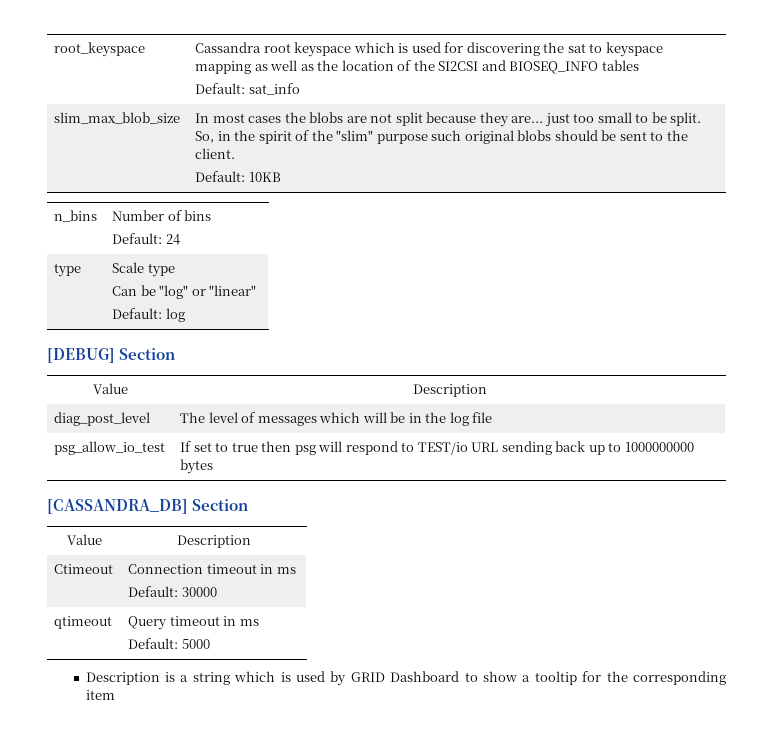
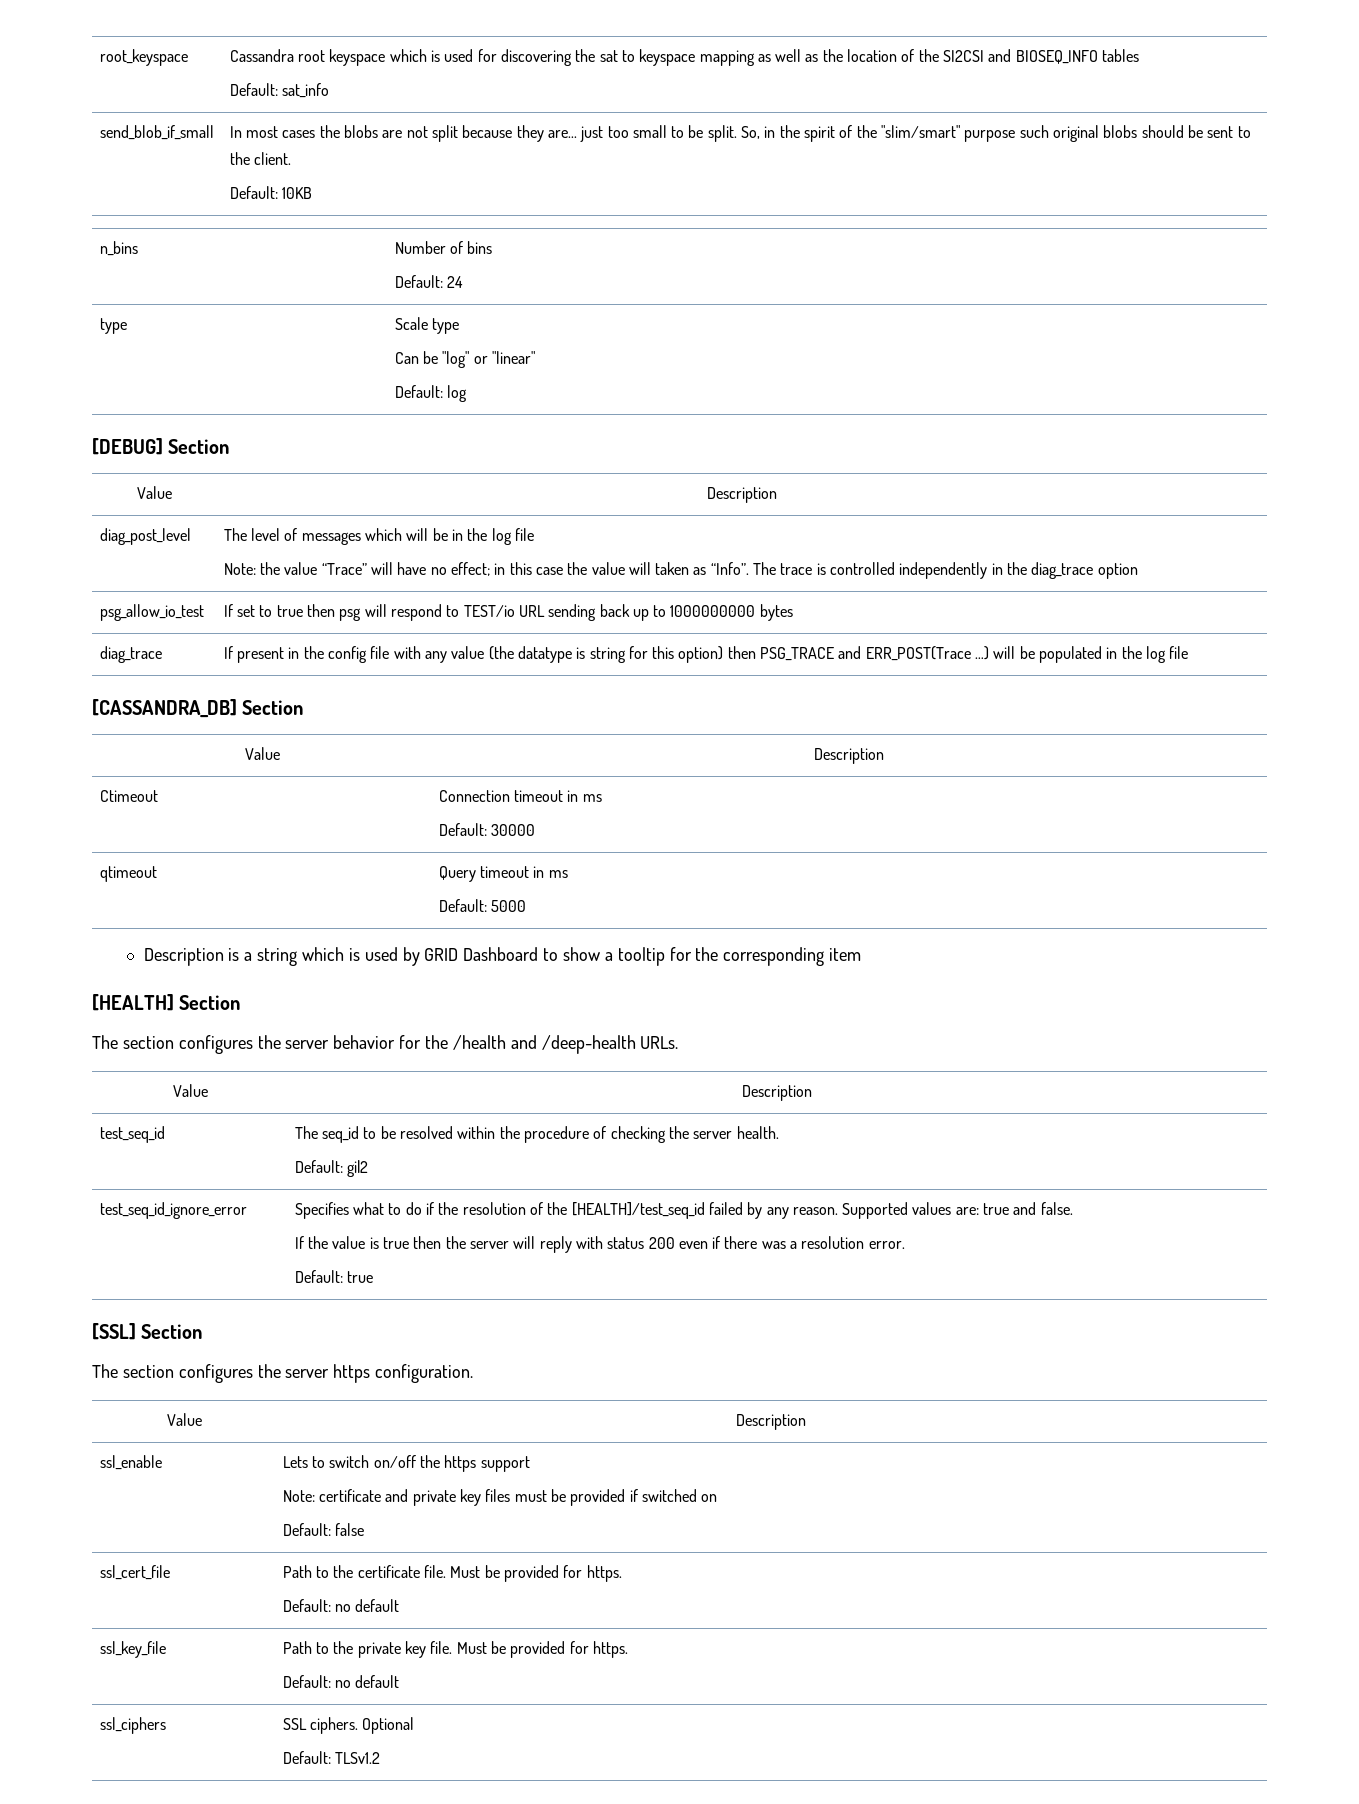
[54,112,181,124] slim_max_blob_size -> [99,125,214,140] send_blob_if_small
[336,130,374,141] "slim" -> [881,125,961,138] "slim/smart"
(493, 417) none -> [223,562,1138,579] // Note: the value “Trace” will have no effect; in this case the value will taken as “Info”. The trace is controlled independently in the diag_trace option
(214, 466) none -> [99,646,162,663] [223,646,1189,663] // diag_trace | If present in the config file with any value (the datatype is string for this option) then PSG_TRACE and ERR_POST(Trace …) will be populated in the log file
(115, 695) none -> [92,994,241,1011] [92,1035,679,1054] [172,1084,208,1097] [742,1085,812,1101] [99,1126,165,1143] [294,1126,779,1143] [294,1160,369,1177] [99,1202,247,1219] [294,1202,1073,1219] [294,1236,905,1253] [294,1270,374,1283] [92,1323,203,1340] [92,1364,474,1383] [166,1413,202,1426] [736,1414,806,1430] [99,1455,162,1470] [282,1455,530,1472] [282,1489,718,1506] [282,1523,365,1536] [99,1565,170,1580] [282,1565,622,1582] [282,1599,400,1612] [99,1641,166,1658] [282,1641,628,1658] [282,1675,400,1688] [99,1717,166,1734] [282,1717,415,1734] [282,1751,381,1764] // [HEALTH] Section // The section configures the server behavior for the /health and /deep-health URLs. // Value | Description // test_seq_id | The seq_id to be resolved within the procedure of checking the server health. // Default: gi|2 // test_seq_id_ignore_error | Specifies what to do if the resolution of the [HEALTH]/test_seq_id failed by any reason. Supported values are: true and false. // If the value is true then the server will reply with status 200 even if there was a resolution error. // Default: true // [SSL] Section // The section configures the server https configuration. // Value | Description // ssl_enable | Lets to switch on/off the https support // Note: certificate and private key files must be provided if switched on // Default: false // ssl_cert_file | Path to the certificate file. Must be provided for https. // Default: no default // ssl_key_file | Path to the private key file. Must be provided for https. // Default: no default // ssl_ciphers | SSL ciphers. Optional // Default: TLSv1.2

